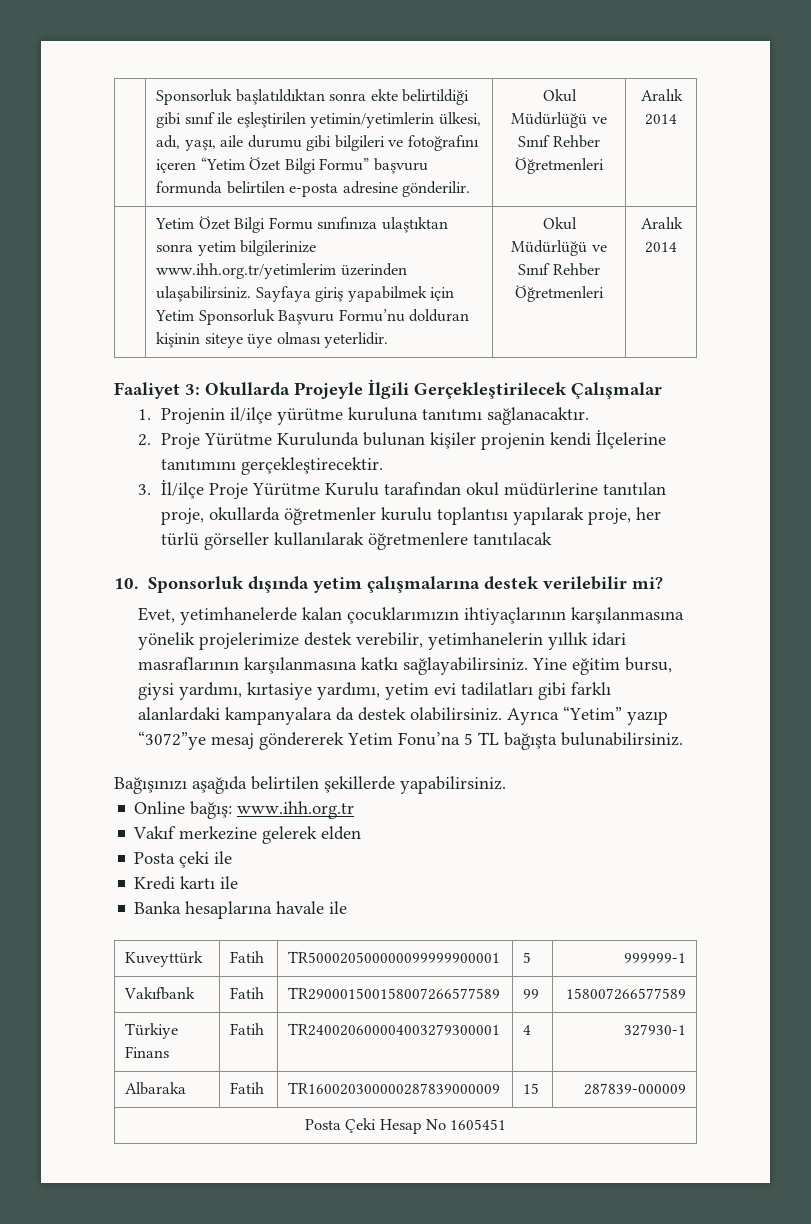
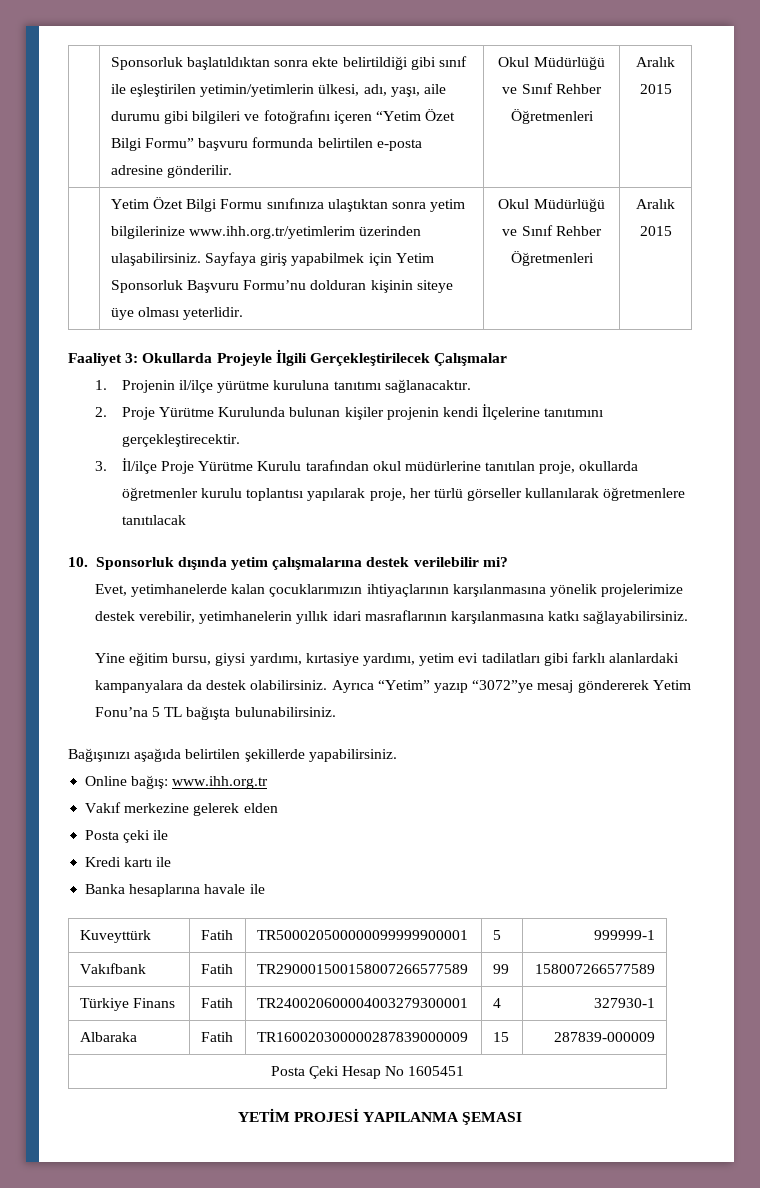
[645,114,677,125] 2014 -> [639,84,672,94] 2015
[645,242,677,253] 2014 -> [639,226,672,236] 2015
(528, 666) none -> (689, 617) //
(507, 1124) none -> [237,1108,523,1125] // YETİM PROJESİ YAPILANMA ŞEMASI

